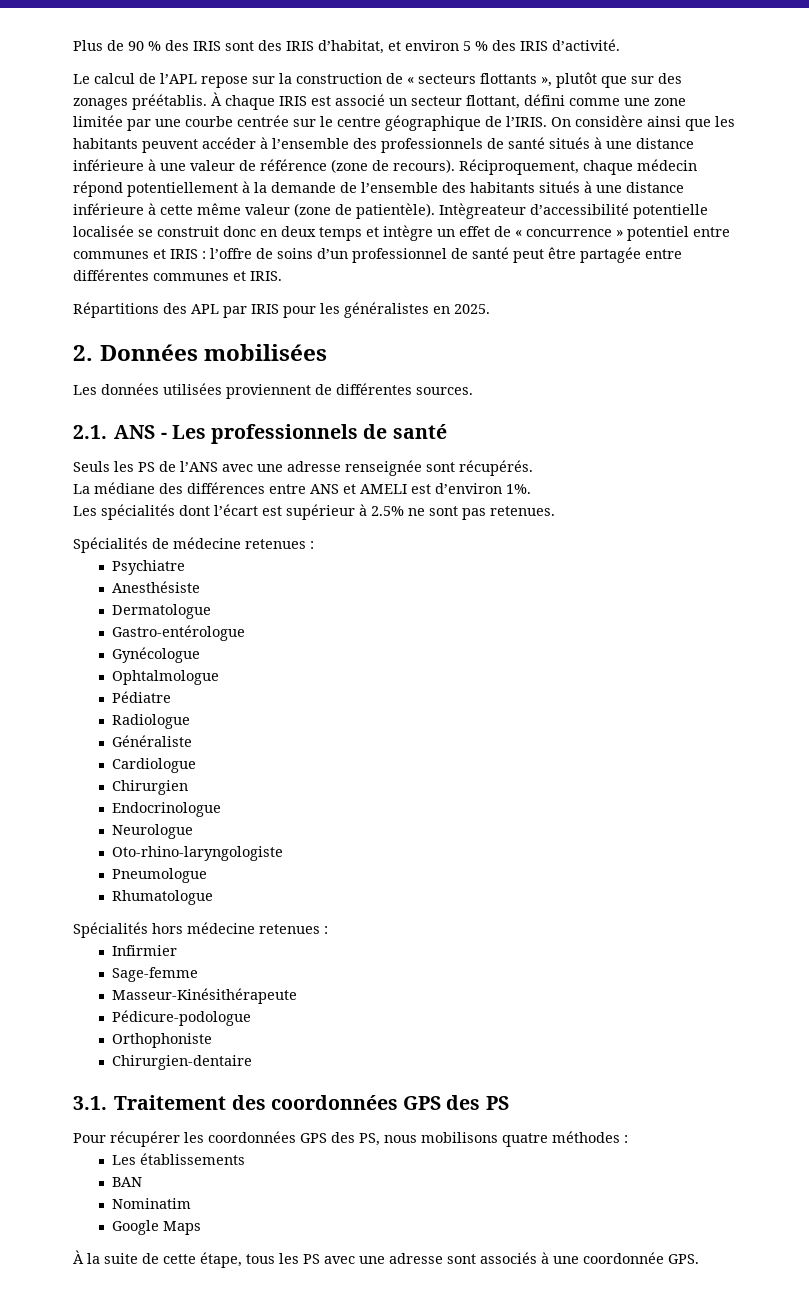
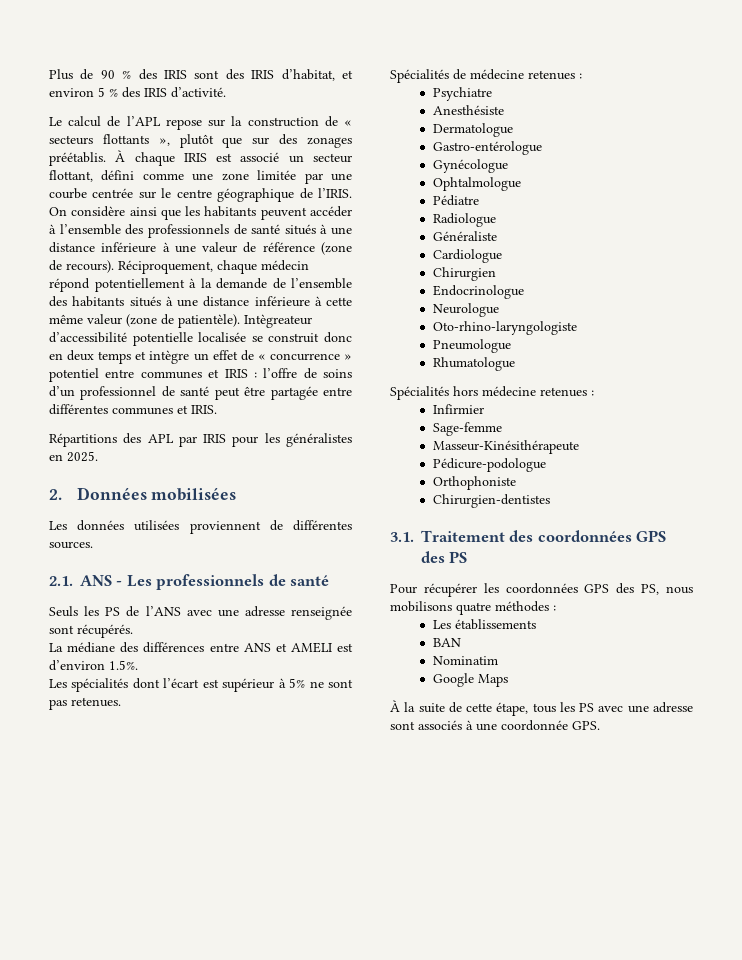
[506,484,531,494] 1%. -> [109,660,138,670] 1.5%.
[371,506,404,516] 2.5% -> [289,678,306,688] 5%
[112,1055,253,1070] Chirurgien-dentaire -> [433,494,551,508] Chirurgien-dentistes

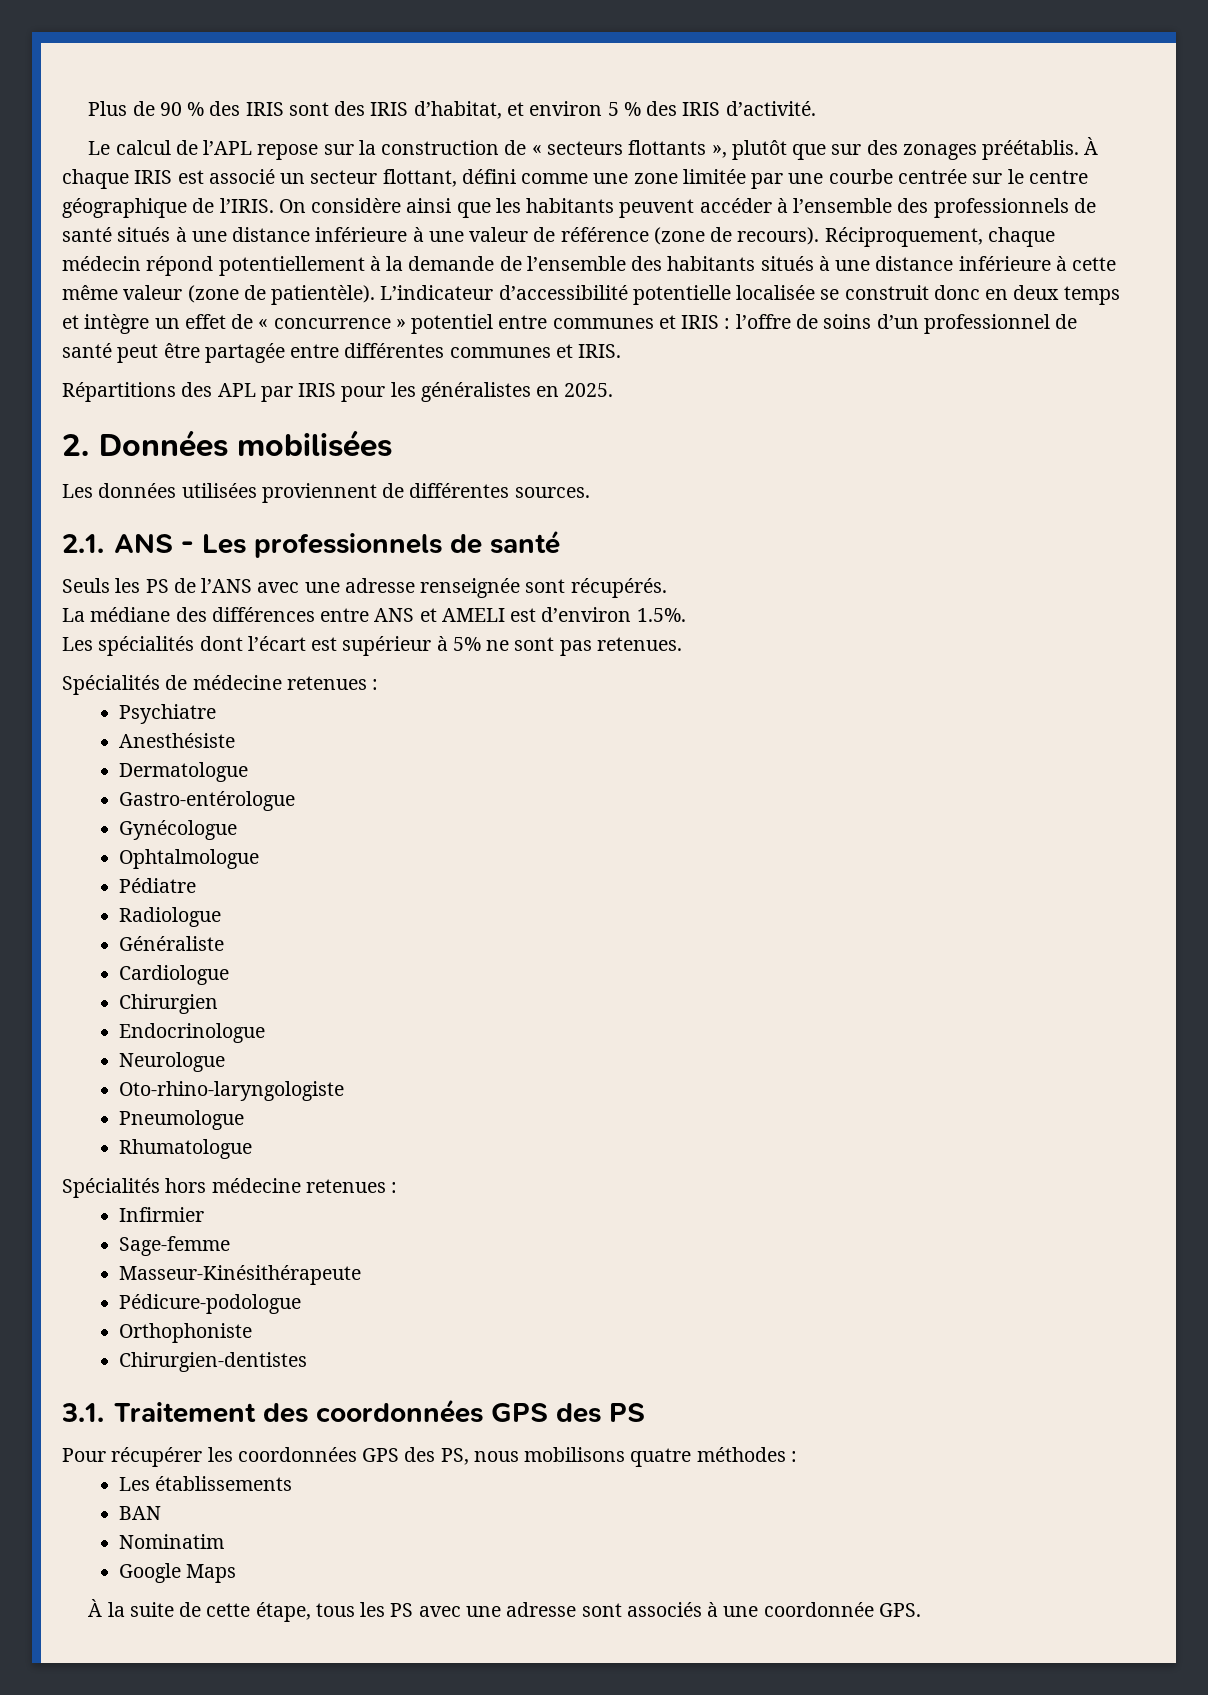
[244,314,312,328] Intègreateur -> [380,285,494,300] L’indicateur

